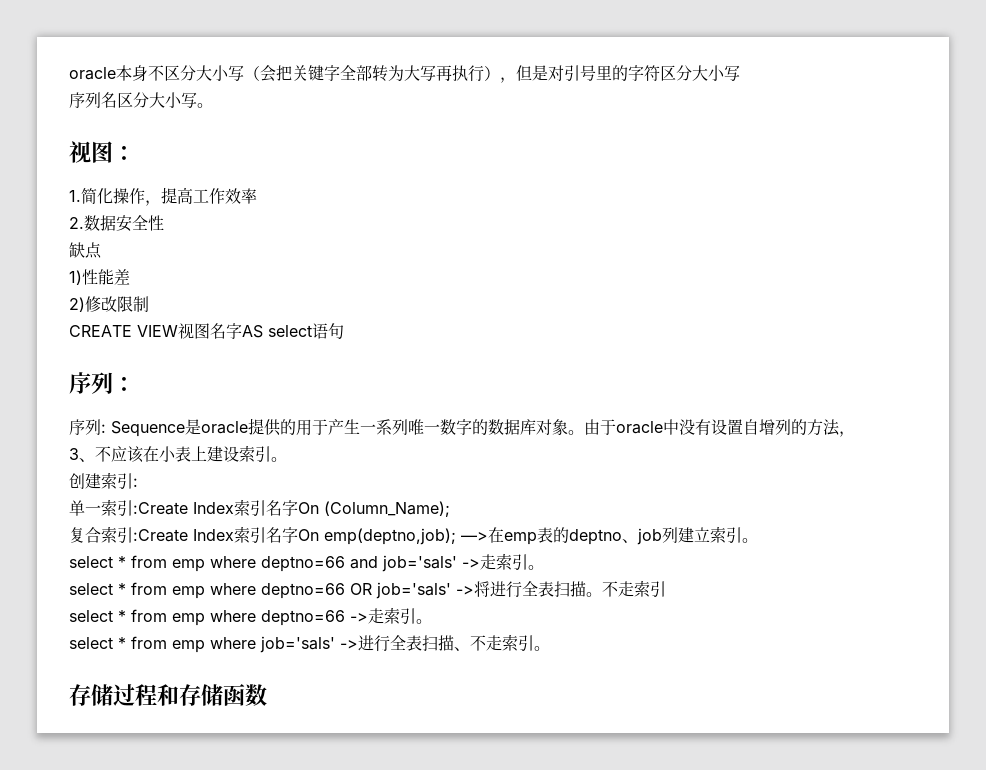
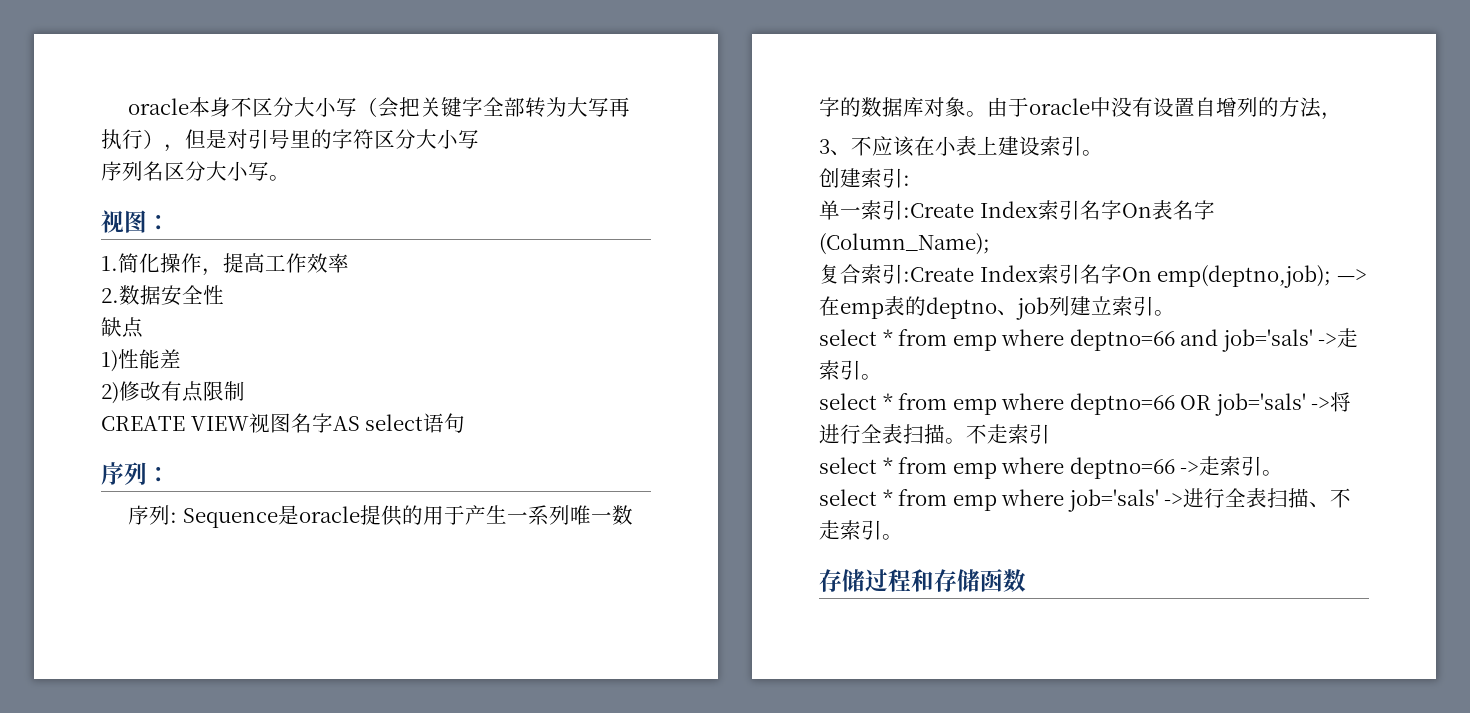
(117, 304) none -> [161,381,203,402] 有点
(319, 508) none -> [1151,200,1215,220] 表名字

